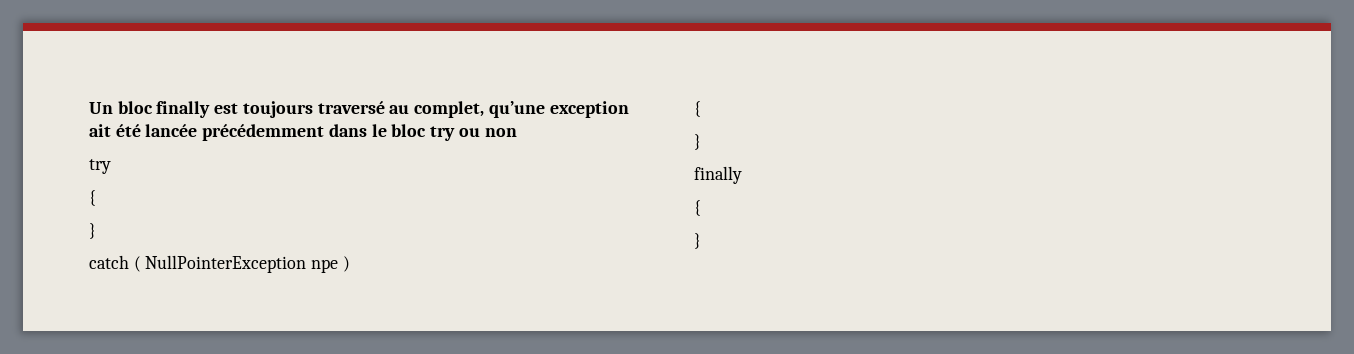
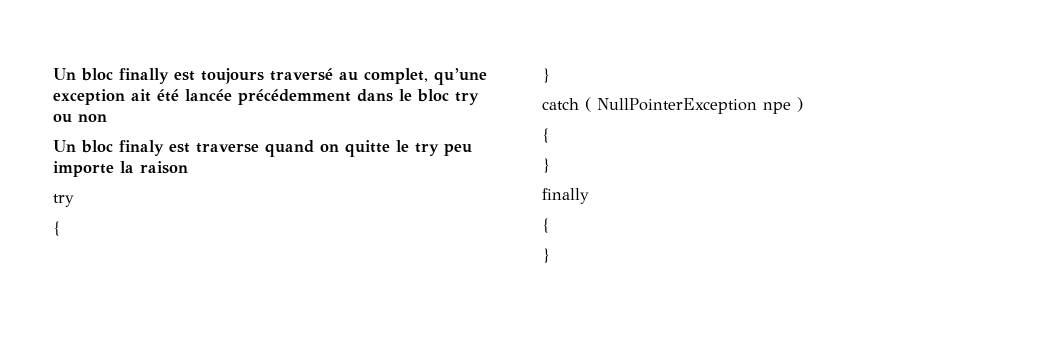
(517, 132) none -> [53,140,472,157] [53,161,188,177] // Un bloc finaly est traverse quand on quitte le try peu importe la raison

